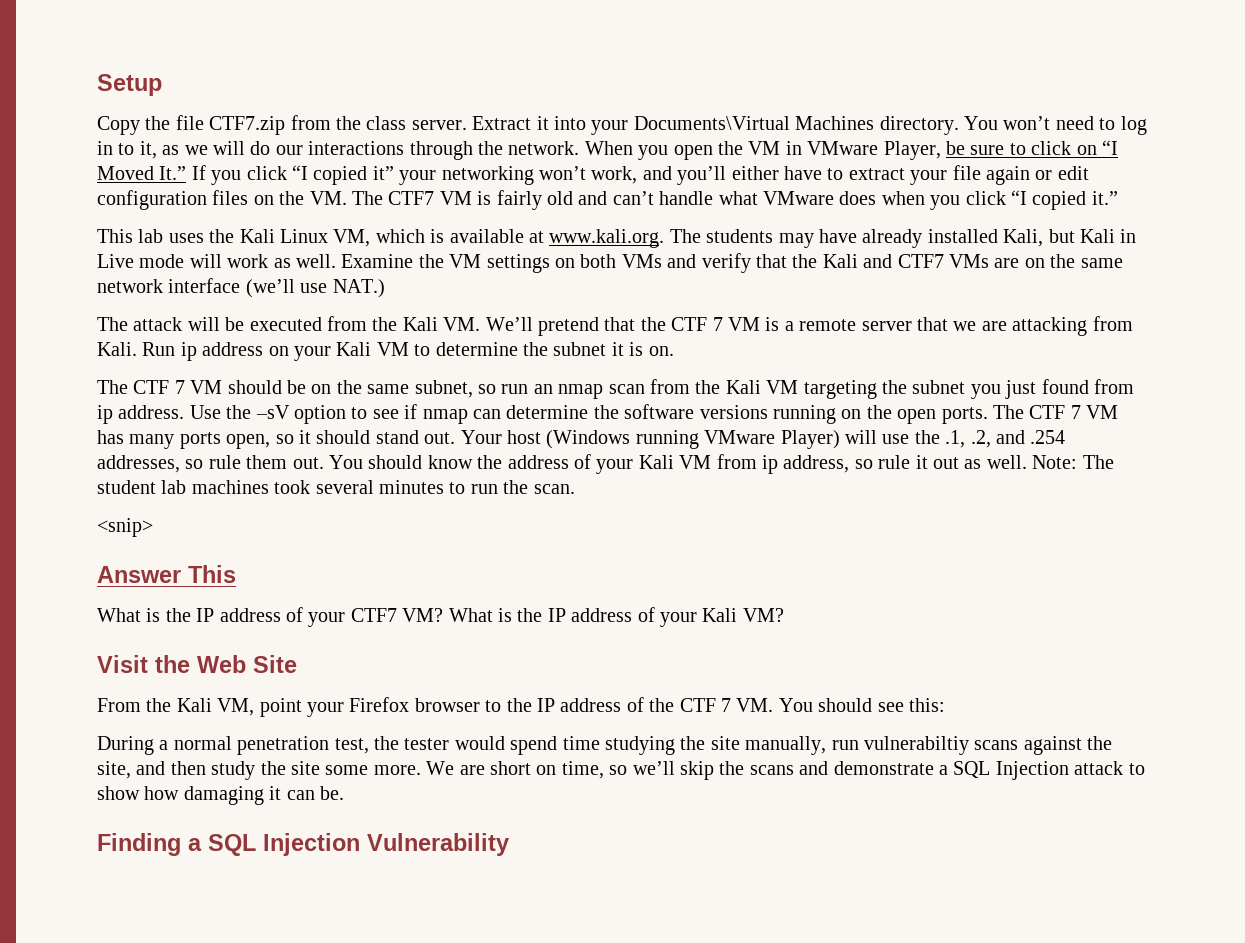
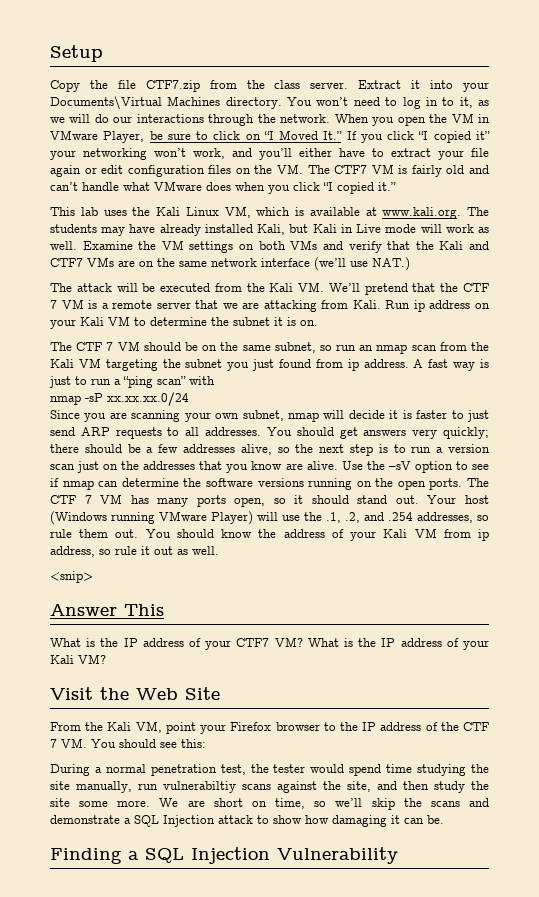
(185, 412) none -> [413,359,489,371] [49,376,215,388] [50,392,189,406] [50,410,490,422] [50,427,489,439] [50,444,491,456] [50,461,338,473] A fast way is just to run a “ping scan” with // nmap -sP xx.xx.xx.0/24 // Since you are scanning your own subnet, nmap will decide it is faster to just send ARP requests to all addresses. You should get answers very quickly; there should be a few addresses alive, so the next step is to run a version scan just on the addresses that you know are alive.
[1032,455,1114,469] [97,480,575,494] Note: The student lab machines took several minutes to run the scan. -> (219, 550) none

